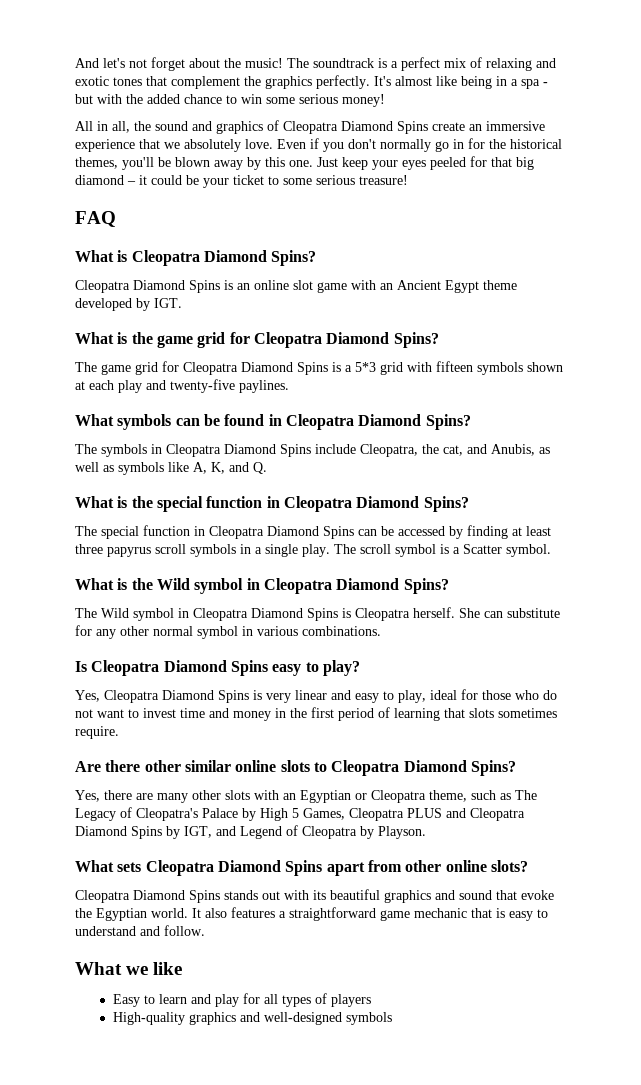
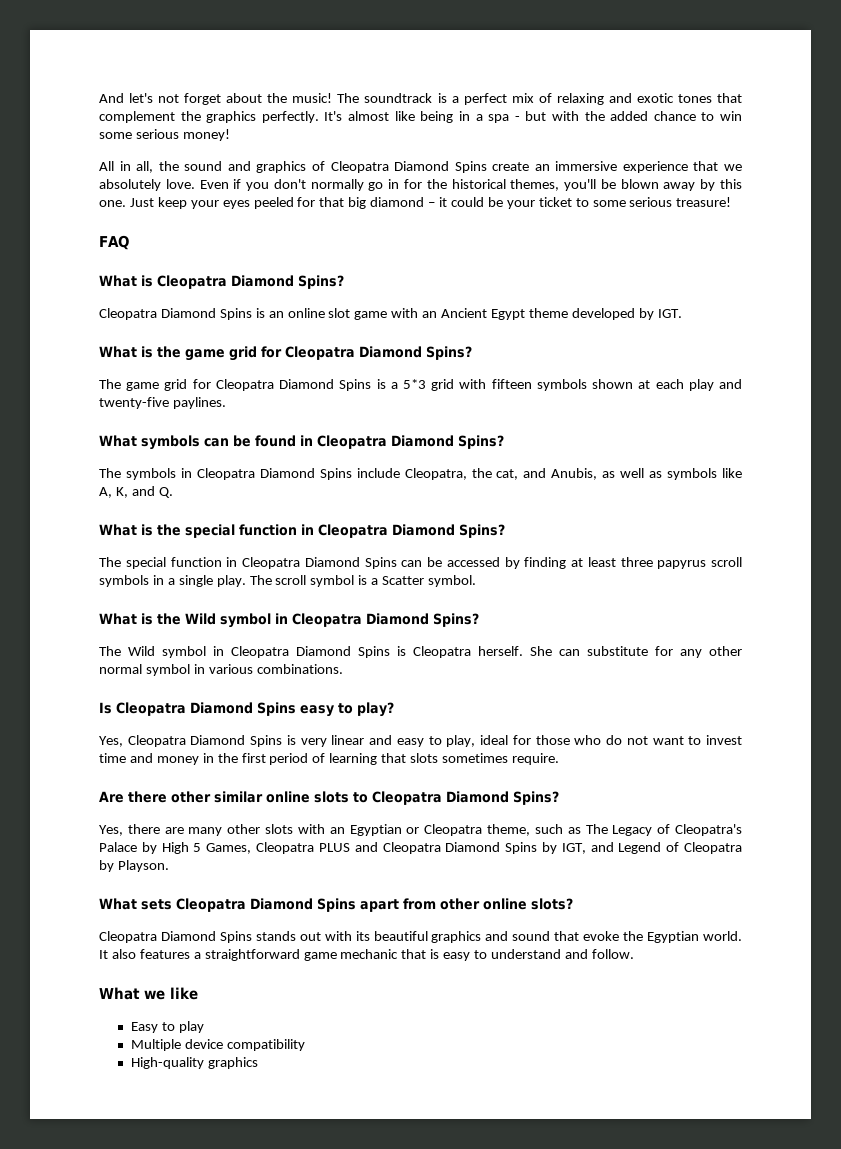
[159,993,372,1007] learn and play for all types of players -> [179,1021,205,1033] [131,1039,306,1051] play // Multiple device compatibility
[240,1012,393,1025] and well-designed symbols -> (259, 1063) none

